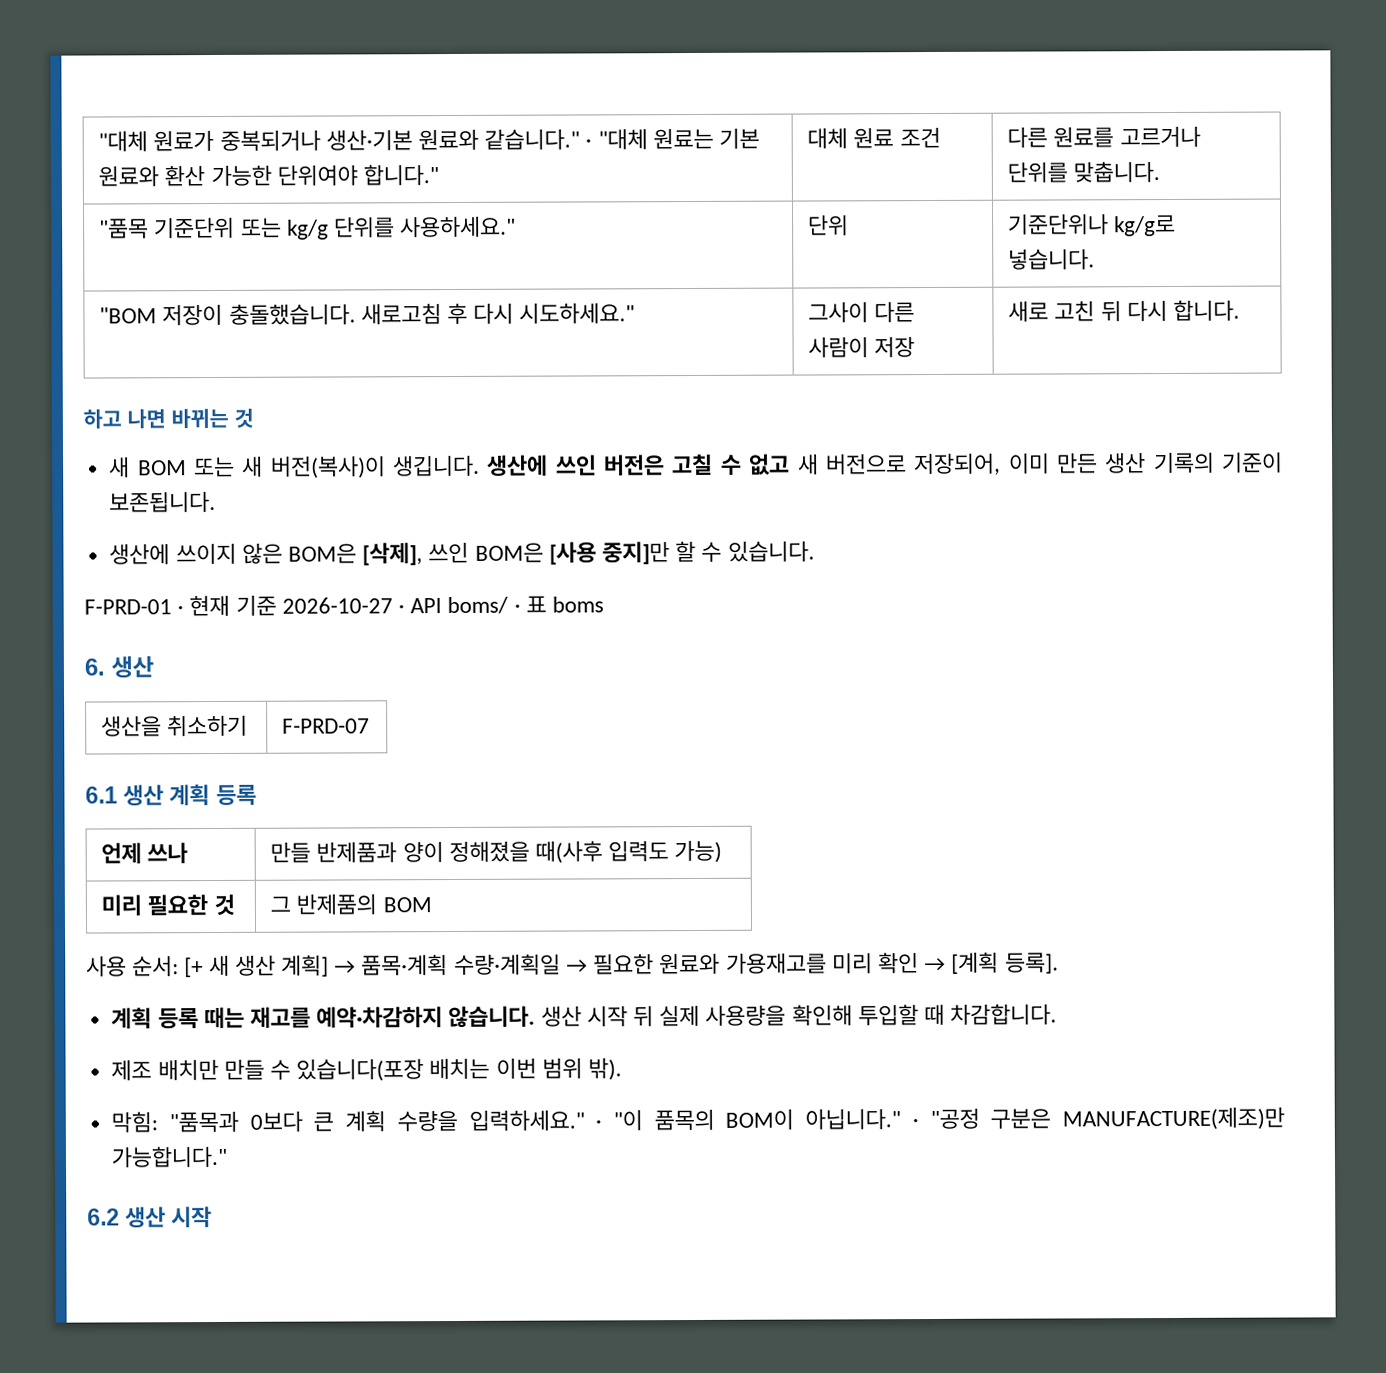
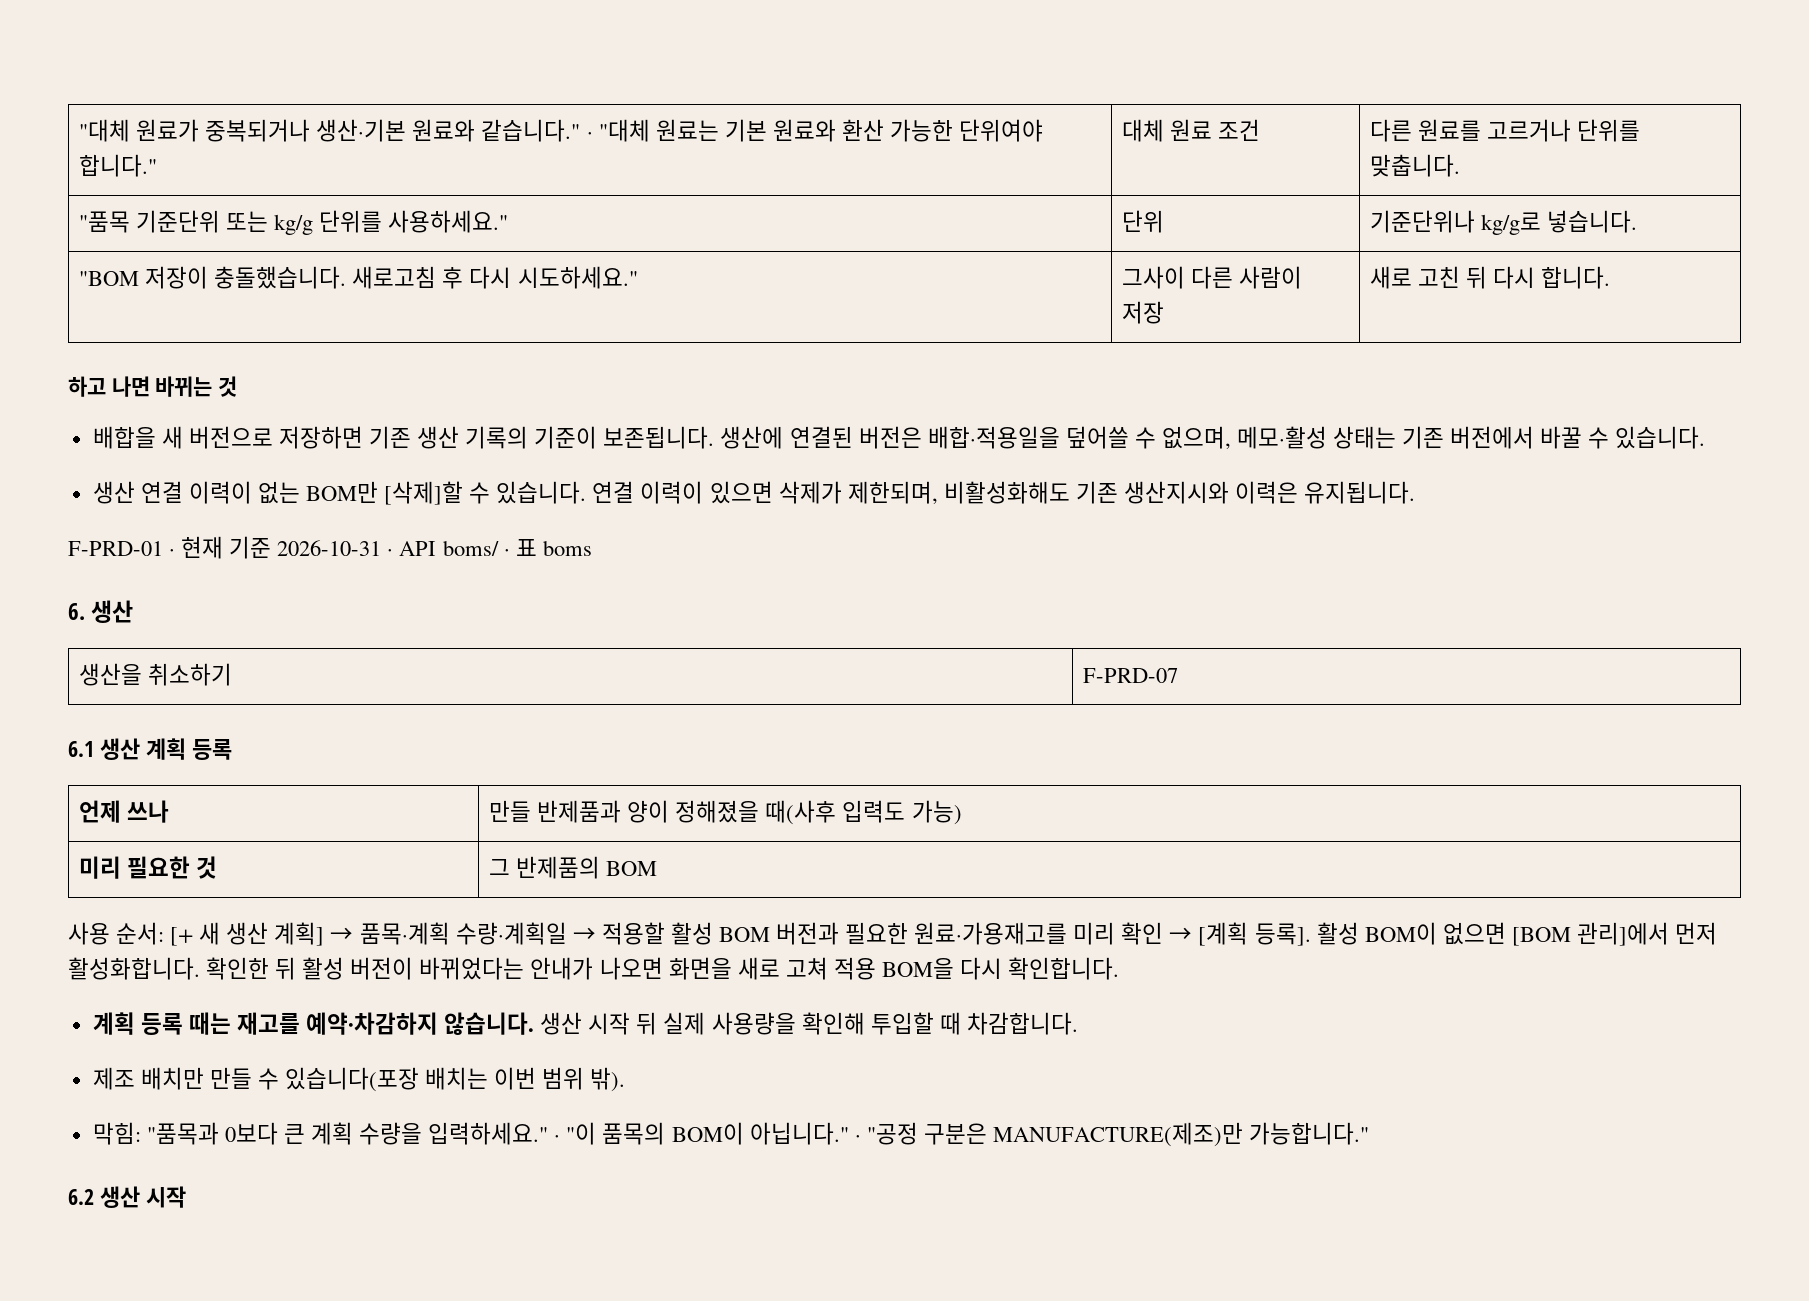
[109,451,1283,479] [109,490,217,513] [109,540,815,566] 새 BOM 또는 새 버전(복사)이 생깁니다. 생산에 쓰인 버전은 고칠 수 없고 새 버전으로 저장되어, 이미 만든 생산 기록의 기준이 보존됩니다. // 생산에 쓰이지 않은 BOM은 [삭제], 쓰인 BOM은 [사용 중지]만 할 수 있습니다. -> [92,426,1706,450] [92,481,1416,505] 배합을 새 버전으로 저장하면 기존 생산 기록의 기준이 보존됩니다. 생산에 연결된 버전은 배합·적용일을 덮어쓸 수 없으며, 메모·활성 상태는 기존 버전에서 바꿀 수 있습니다. // 생산 연결 이력이 없는 BOM만 [삭제]할 수 있습니다. 연결 이력이 있으면 삭제가 제한되며, 비활성화해도 기존 생산지시와 이력은 유지됩니다.
[281,597,393,614] 2026-10-27 -> [277,540,382,556] 2026-10-31
[593,952,827,975] 필요한 원료와 가용재고를 -> [601,922,1068,945] 적용할 활성 BOM 버전과 필요한 원료·가용재고를
(1059, 963) none -> [1316,922,1717,946] [68,957,1120,980] 활성 BOM이 없으면 [BOM 관리]에서 먼저 활성화합니다. 확인한 뒤 활성 버전이 바뀌었다는 안내가 나오면 화면을 새로 고쳐 적용 BOM을 다시 확인합니다.

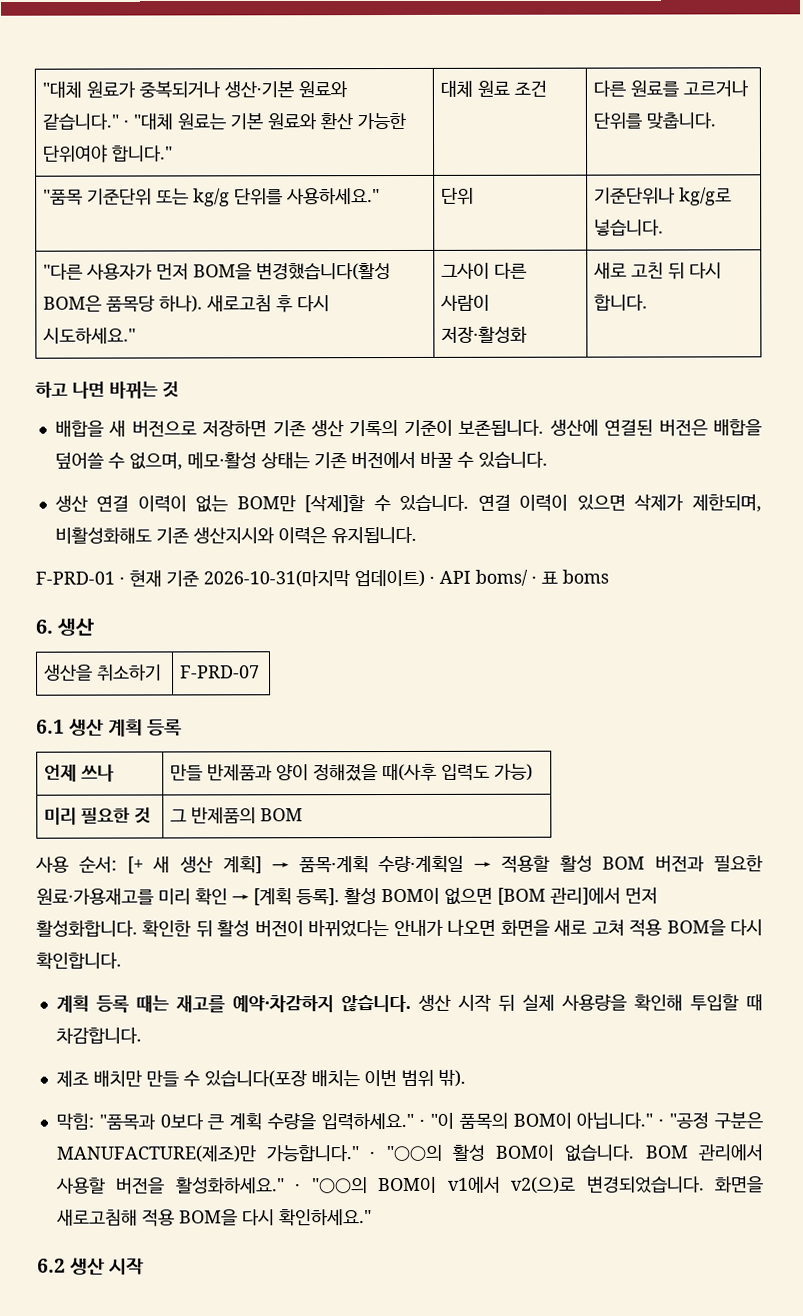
[79,266,347,289] "BOM 저장이 충돌했습니다. -> [43,262,392,281] [43,294,204,313] "다른 사용자가 먼저 BOM을 변경했습니다(활성 BOM은 품목당 하나).
[1122,301,1165,324] 저장 -> [441,325,529,344] 저장·활성화
[927,426,1060,449] 배합·적용일을 -> [713,419,763,436] 배합을
[277,540,382,556] 2026-10-31 -> [203,569,425,588] 2026-10-31(마지막 업데이트)
(1369, 1133) none -> [369,1144,763,1162] [54,1175,765,1195] [55,1209,372,1227] · "○○의 활성 BOM이 없습니다. BOM 관리에서 사용할 버전을 활성화하세요." · "○○의 BOM이 v1에서 v2(으)로 변경되었습니다. 화면을 새로고침해 적용 BOM을 다시 확인하세요."

